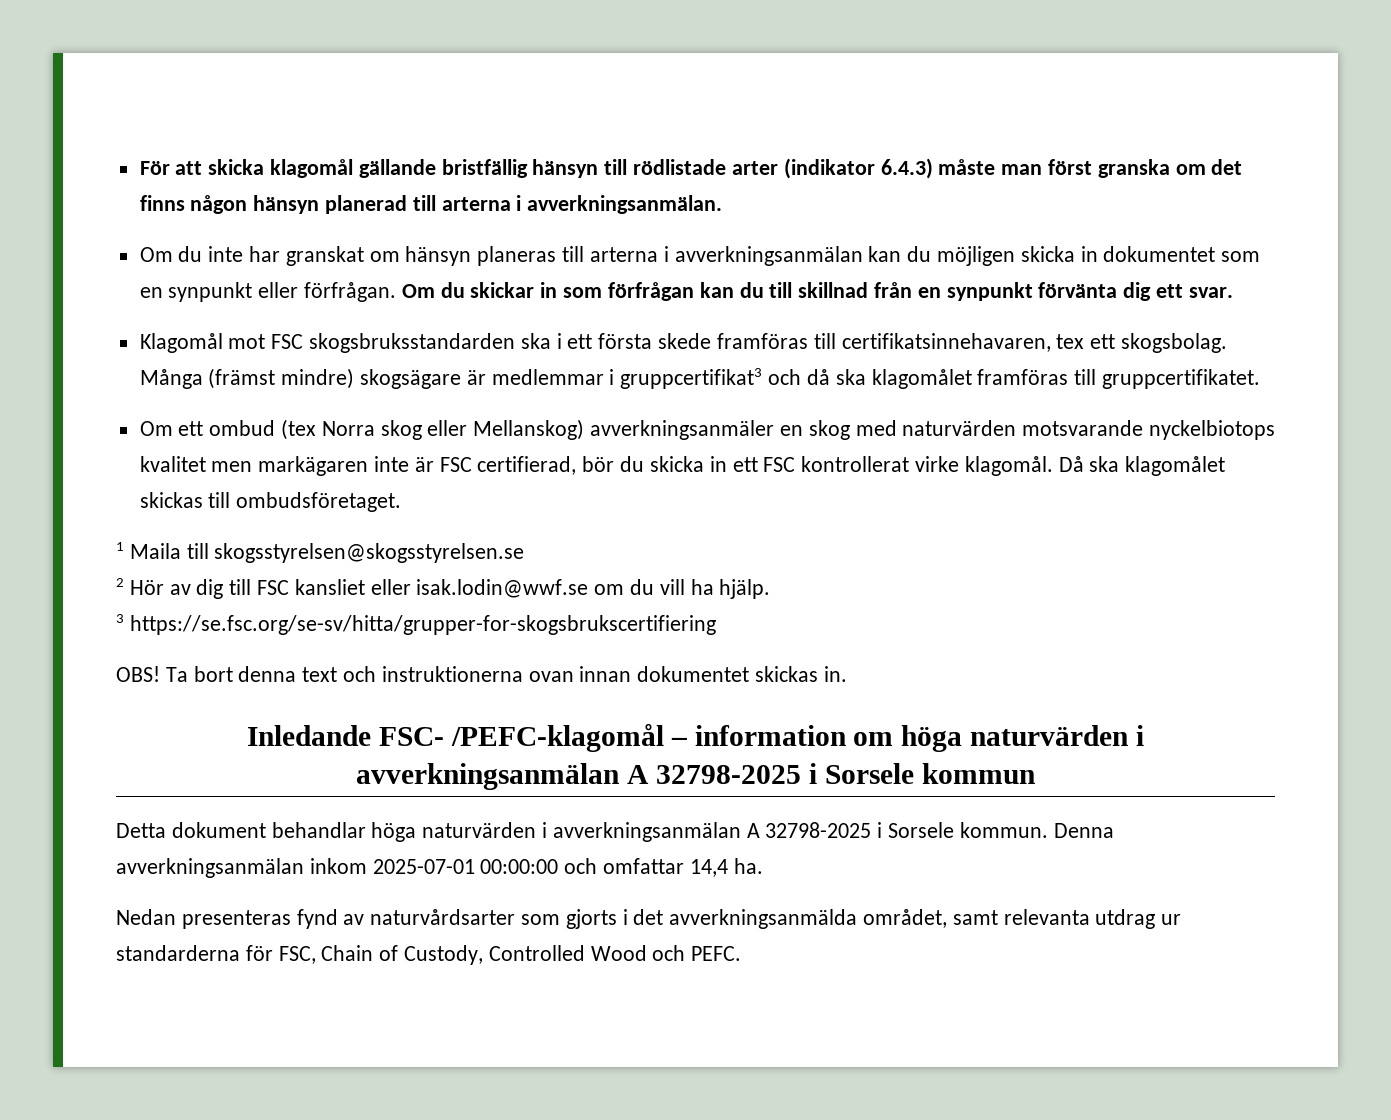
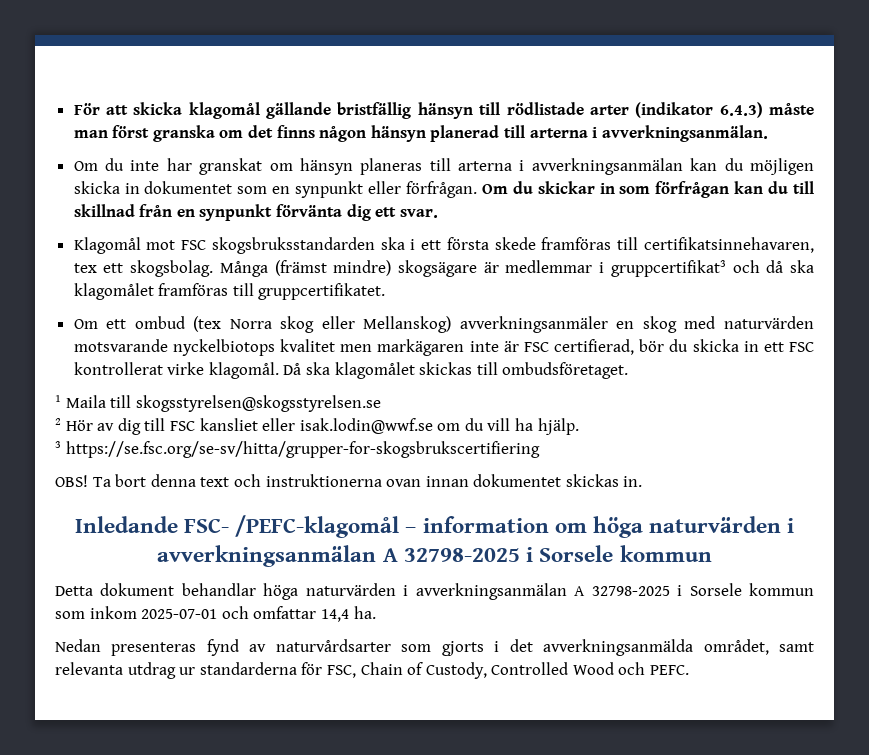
[959,822,1114,838] [116,858,304,878] kommun. Denna avverkningsanmälan -> [749,583,815,596] [55,611,85,619] kommun som
[480,859,559,874] 00:00:00 -> (218, 614) none

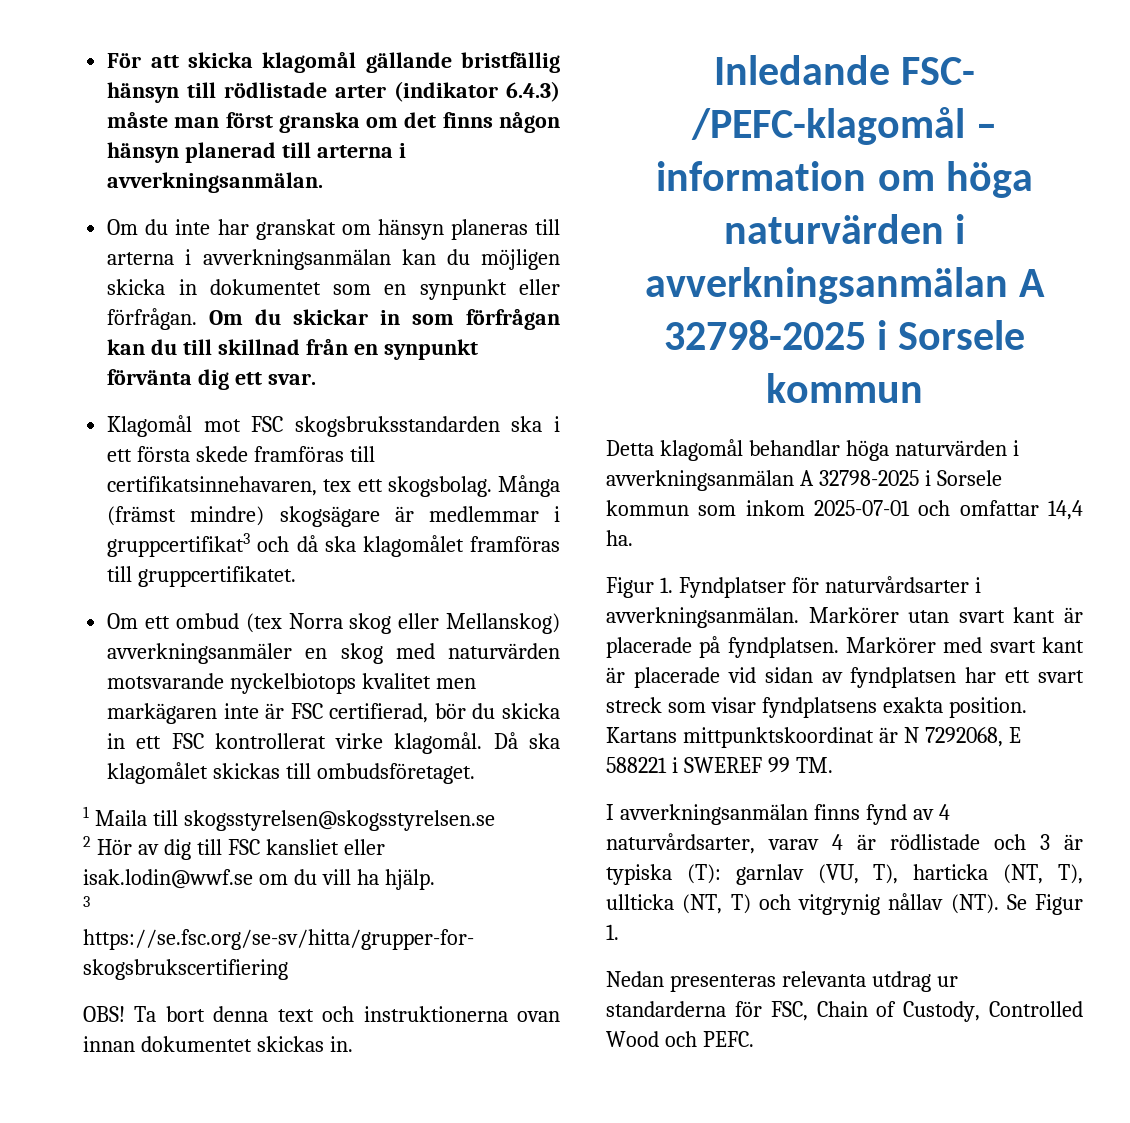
[100,583,175,596] dokument -> [659,439,743,461] klagomål
[55,639,814,656] Nedan presenteras fynd av naturvårdsarter som gjorts i det avverkningsanmälda området, samt -> [606,576,981,598] [606,607,1083,628] [606,636,1084,658] [606,667,1084,688] [606,697,1027,718] [606,727,1021,748] [606,757,833,773] [606,804,950,825] [606,833,1083,854] [606,864,1083,885] [606,893,1083,915] [606,924,619,940] [606,971,776,992] Figur 1. Fyndplatser för naturvårdsarter i avverkningsanmälan. Markörer utan svart kant är placerade på fyndplatsen. Markörer med svart kant är placerade vid sidan av fyndplatsen har ett svart streck som visar fyndplatsens exakta position. Kartans mittpunktskoordinat är N 7292068, E 588221 i SWEREF 99 TM. // I avverkningsanmälan finns fynd av 4 naturvårdsarter, varav 4 är rödlistade och 3 är typiska (T): garnlav (VU, T), harticka (NT, T), ullticka (NT, T) och vitgrynig nållav (NT). Se Figur 1. // Nedan presenteras

